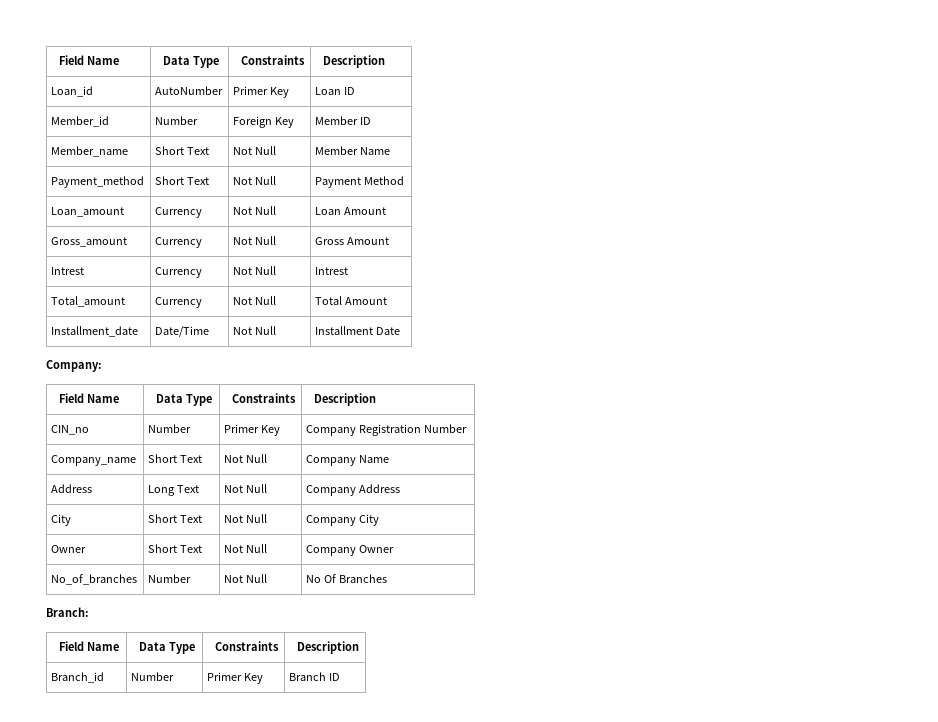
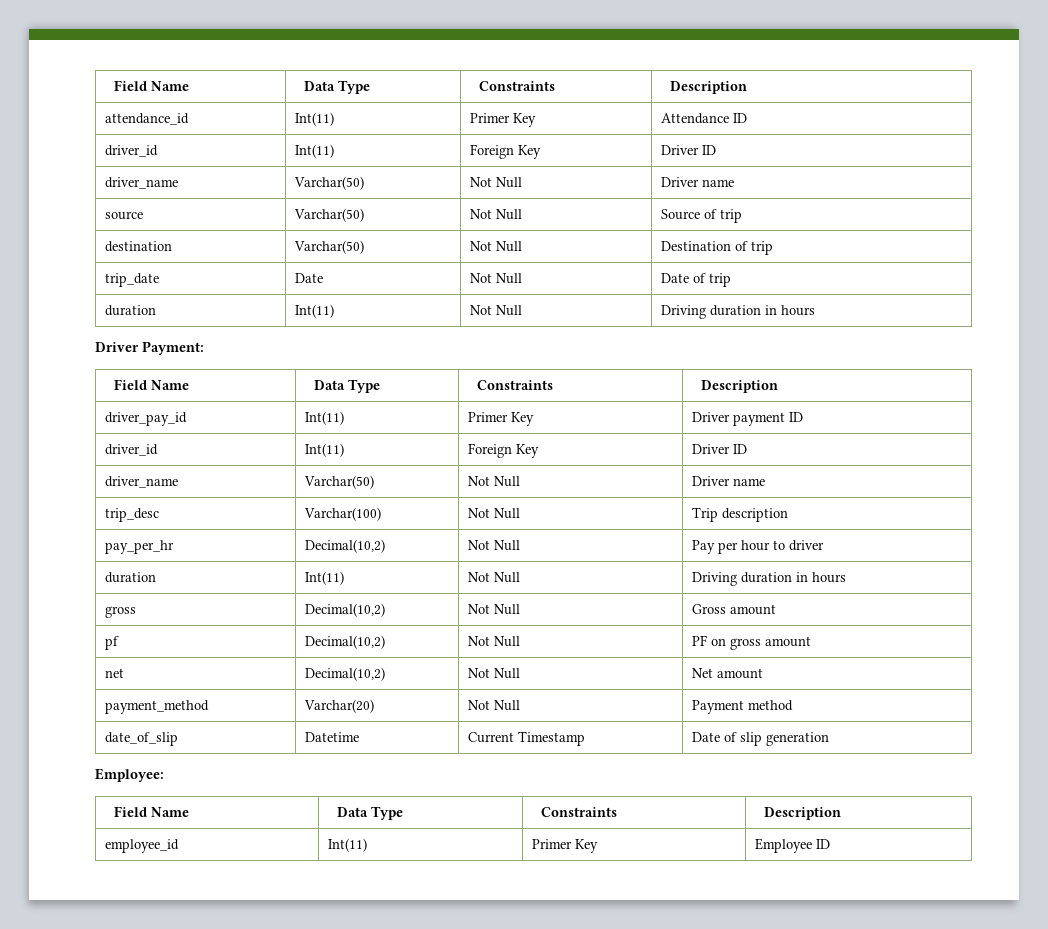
[59,55,120,65] [163,56,220,68] [241,55,306,65] [323,55,386,68] [51,86,94,97] [155,86,224,95] [233,86,290,98] [315,87,356,95] [51,116,110,127] [155,116,199,125] [233,116,295,128] [315,116,372,125] [51,146,129,157] [155,146,210,155] [233,146,277,155] [315,146,391,155] [51,176,145,188] [155,176,210,185] [233,176,277,185] [315,176,405,188] [51,207,125,217] [155,207,203,218] [233,206,277,215] [315,207,387,215] [51,237,128,247] [155,237,203,248] [233,236,277,245] [315,237,390,245] [51,267,85,275] [155,267,203,278] [233,266,277,275] [315,267,349,275] [51,296,126,307] [155,297,203,308] [233,296,277,305] [315,296,388,305] [51,326,139,337] [155,326,210,337] [233,326,277,335] [315,326,401,335] [46,360,102,372] [59,393,120,403] [156,394,213,406] [232,393,297,403] [314,393,377,406] [51,425,90,435] [148,424,192,433] [224,424,281,436] [306,424,468,436] [51,455,137,466] [148,454,203,463] [224,454,268,463] [306,455,390,466] [51,484,93,493] [148,485,200,496] [224,484,268,493] [306,484,401,496] [51,514,72,526] [148,514,203,523] [224,514,268,523] [306,514,380,526] [51,545,87,553] [148,544,203,553] [224,544,268,553] [306,545,395,556] [51,574,138,585] [148,574,192,583] [224,574,268,583] [306,574,388,583] [46,607,89,617] [59,641,120,651] [139,642,196,654] [215,641,280,651] [297,641,360,654] [51,672,105,683] [131,672,175,681] [207,672,264,684] [289,672,327,681] Field Name | Data Type | Constraints | Description // Loan_id | AutoNumber | Primer Key | Loan ID // Member_id | Number | Foreign Key | Member ID // Member_name | Short Text | Not Null | Member Name // Payment_method | Short Text | Not Null | Payment Method // Loan_amount | Currency | Not Null | Loan Amount // Gross_amount | Currency | Not Null | Gross Amount // Intrest | Currency | Not Null | Intrest // Total_amount | Currency | Not Null | Total Amount // Installment_date | Date/Time | Not Null | Installment Date // Company: // Field Name | Data Type | Constraints | Description // CIN_no | Number | Primer Key | Company Registration Number // Company_name | Short Text | Not Null | Company Name // Address | Long Text | Not Null | Company Address // City | Short Text | Not Null | Company City // Owner | Short Text | Not Null | Company Owner // No_of_branches | Number | Not Null | No Of Branches // Branch: // Field Name | Data Type | Constraints | Description // Branch_id | Number | Primer Key | Branch -> [114,80,190,91] [304,80,371,94] [479,81,556,91] [670,81,748,94] [104,113,189,125] [294,112,334,126] [469,113,536,127] [660,113,747,124] [104,145,158,157] [294,144,334,158] [469,144,541,159] [660,145,716,155] [104,177,178,189] [293,176,364,190] [469,177,522,188] [660,177,734,187] [104,211,143,220] [293,208,364,222] [469,209,522,220] [660,209,742,223] [104,241,172,252] [293,240,364,254] [469,241,522,252] [660,241,773,255] [104,273,159,287] [294,273,323,283] [469,273,522,284] [660,273,731,287] [104,305,156,316] [294,304,334,318] [469,305,522,316] [660,305,815,319] [95,341,204,355] [114,379,190,390] [314,379,381,393] [477,380,554,390] [701,380,779,393] [104,412,187,426] [304,411,344,425] [467,412,534,426] [691,412,803,426] [104,444,158,456] [304,443,344,457] [467,443,539,458] [691,444,747,454] [104,476,178,488] [303,475,374,489] [467,476,520,487] [691,476,765,486] [104,508,159,522] [303,507,381,521] [467,508,520,519] [691,507,788,522] [104,540,174,554] [304,539,385,553] [467,540,520,551] [691,540,824,554] [104,572,156,583] [304,571,344,585] [467,572,520,583] [691,572,846,586] [104,606,136,618] [304,603,385,617] [467,604,520,615] [691,604,776,615] [104,636,119,650] [304,635,385,649] [467,636,520,647] [691,635,811,650] [104,668,124,678] [304,667,385,681] [467,668,520,679] [691,668,763,679] [104,700,209,714] [303,699,374,713] [467,700,520,711] [691,700,793,714] [104,732,178,746] [304,732,359,742] [467,731,585,746] [691,732,829,746] [95,768,164,782] [114,806,190,817] [337,806,404,820] [541,807,618,817] [764,807,842,820] [104,839,179,853] [327,838,367,852] [531,839,598,853] [754,838,812,853] Field Name | Data Type | Constraints | Description // attendance_id | Int(11) | Primer Key | Attendance ID // driver_id | Int(11) | Foreign Key | Driver ID // driver_name | Varchar(50) | Not Null | Driver name // source | Varchar(50) | Not Null | Source of trip // destination | Varchar(50) | Not Null | Destination of trip // trip_date | Date | Not Null | Date of trip // duration | Int(11) | Not Null | Driving duration in hours // Driver Payment: // Field Name | Data Type | Constraints | Description // driver_pay_id | Int(11) | Primer Key | Driver payment ID // driver_id | Int(11) | Foreign Key | Driver ID // driver_name | Varchar(50) | Not Null | Driver name // trip_desc | Varchar(100) | Not Null | Trip description // pay_per_hr | Decimal(10,2) | Not Null | Pay per hour to driver // duration | Int(11) | Not Null | Driving duration in hours // gross | Decimal(10,2) | Not Null | Gross amount // pf | Decimal(10,2) | Not Null | PF on gross amount // net | Decimal(10,2) | Not Null | Net amount // payment_method | Varchar(20) | Not Null | Payment method // date_of_slip | Datetime | Current Timestamp | Date of slip generation // Employee: // Field Name | Data Type | Constraints | Description // employee_id | Int(11) | Primer Key | Employee

